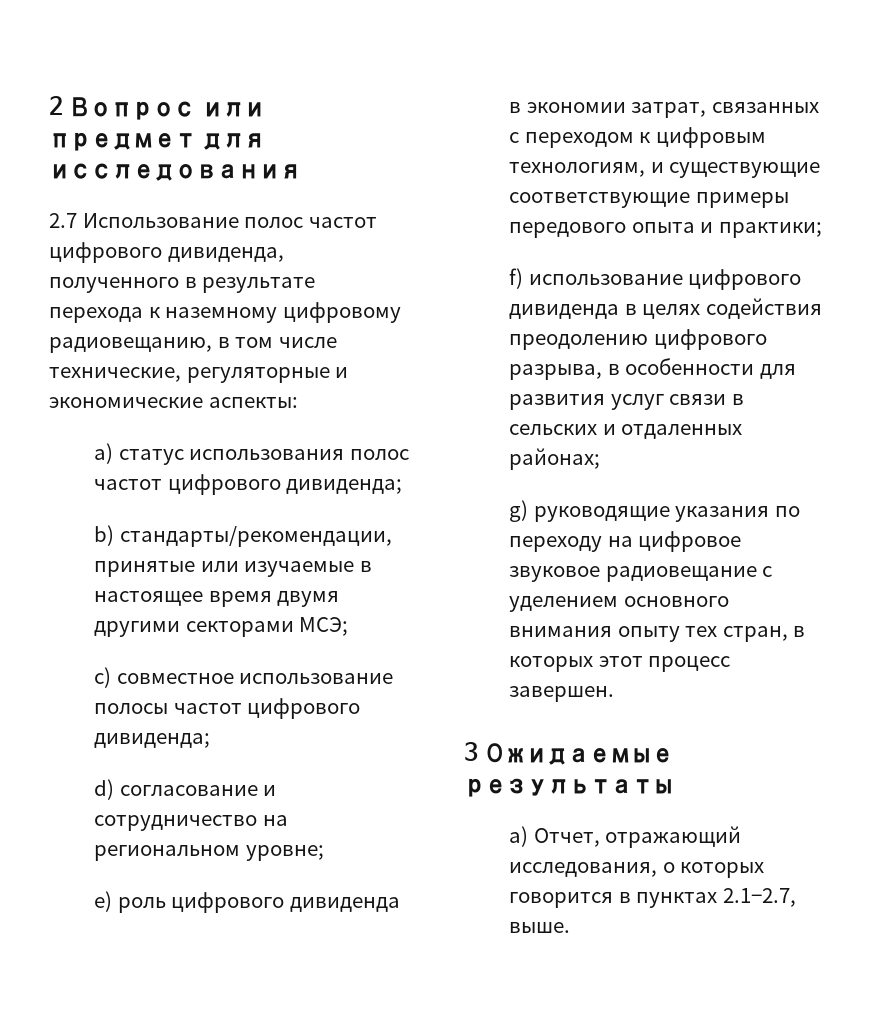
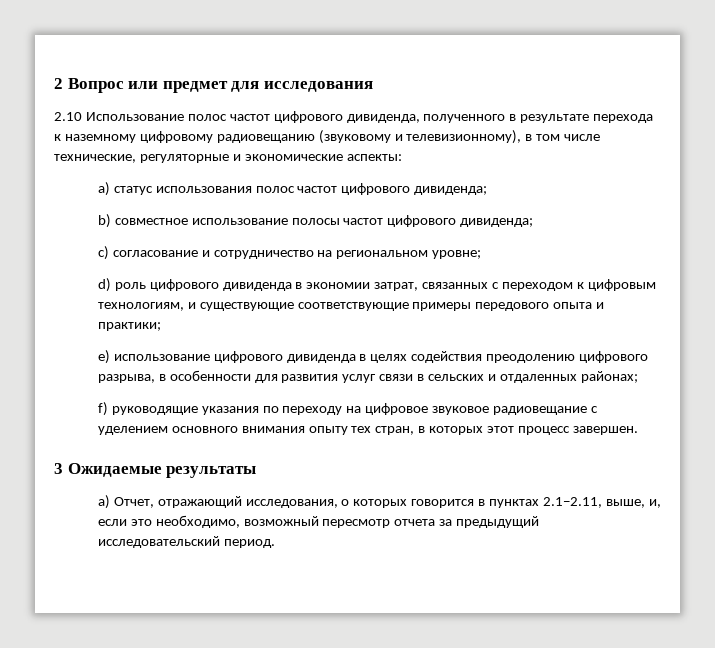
[49,213,77,228] 2.7 -> [54,112,82,121] 2.10
[49,337,212,353] радиовещанию, -> [216,130,522,144] радиовещанию (звуковому и телевизионному),
[119,526,392,547] [94,561,372,577] [94,591,340,607] [94,617,349,637] [94,667,112,688] стандарты/рекомендации, принятые или изучаемые в настоящее время двумя другими секторами МСЭ; // c) -> (111, 221) none
[94,779,115,800] d) -> [97,246,109,260] c)
[94,891,113,912] e) -> [97,278,111,292] d)
[509,268,524,289] f) -> [97,350,110,364] e)
[509,500,529,522] g) -> [97,402,108,416] f)
[722,888,796,907] [509,922,571,933] 2.1−2.7, выше. -> [543,497,661,508] [97,515,540,528] [97,536,275,548] 2.1−2.11, выше, и, если это необходимо, возможный пересмотр отчета за предыдущий исследовательский период.

